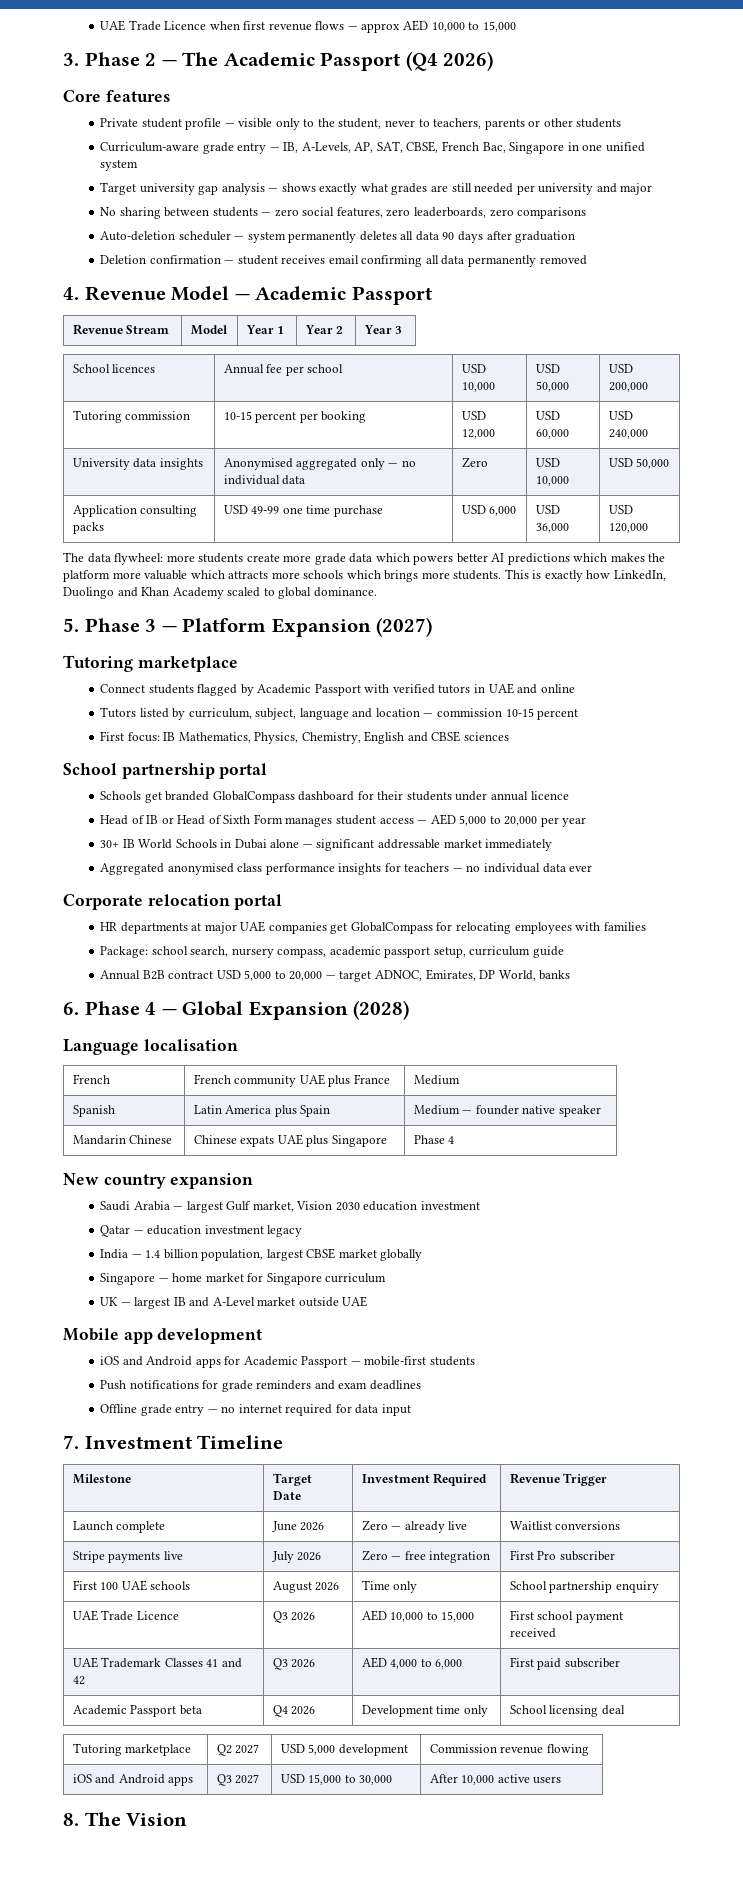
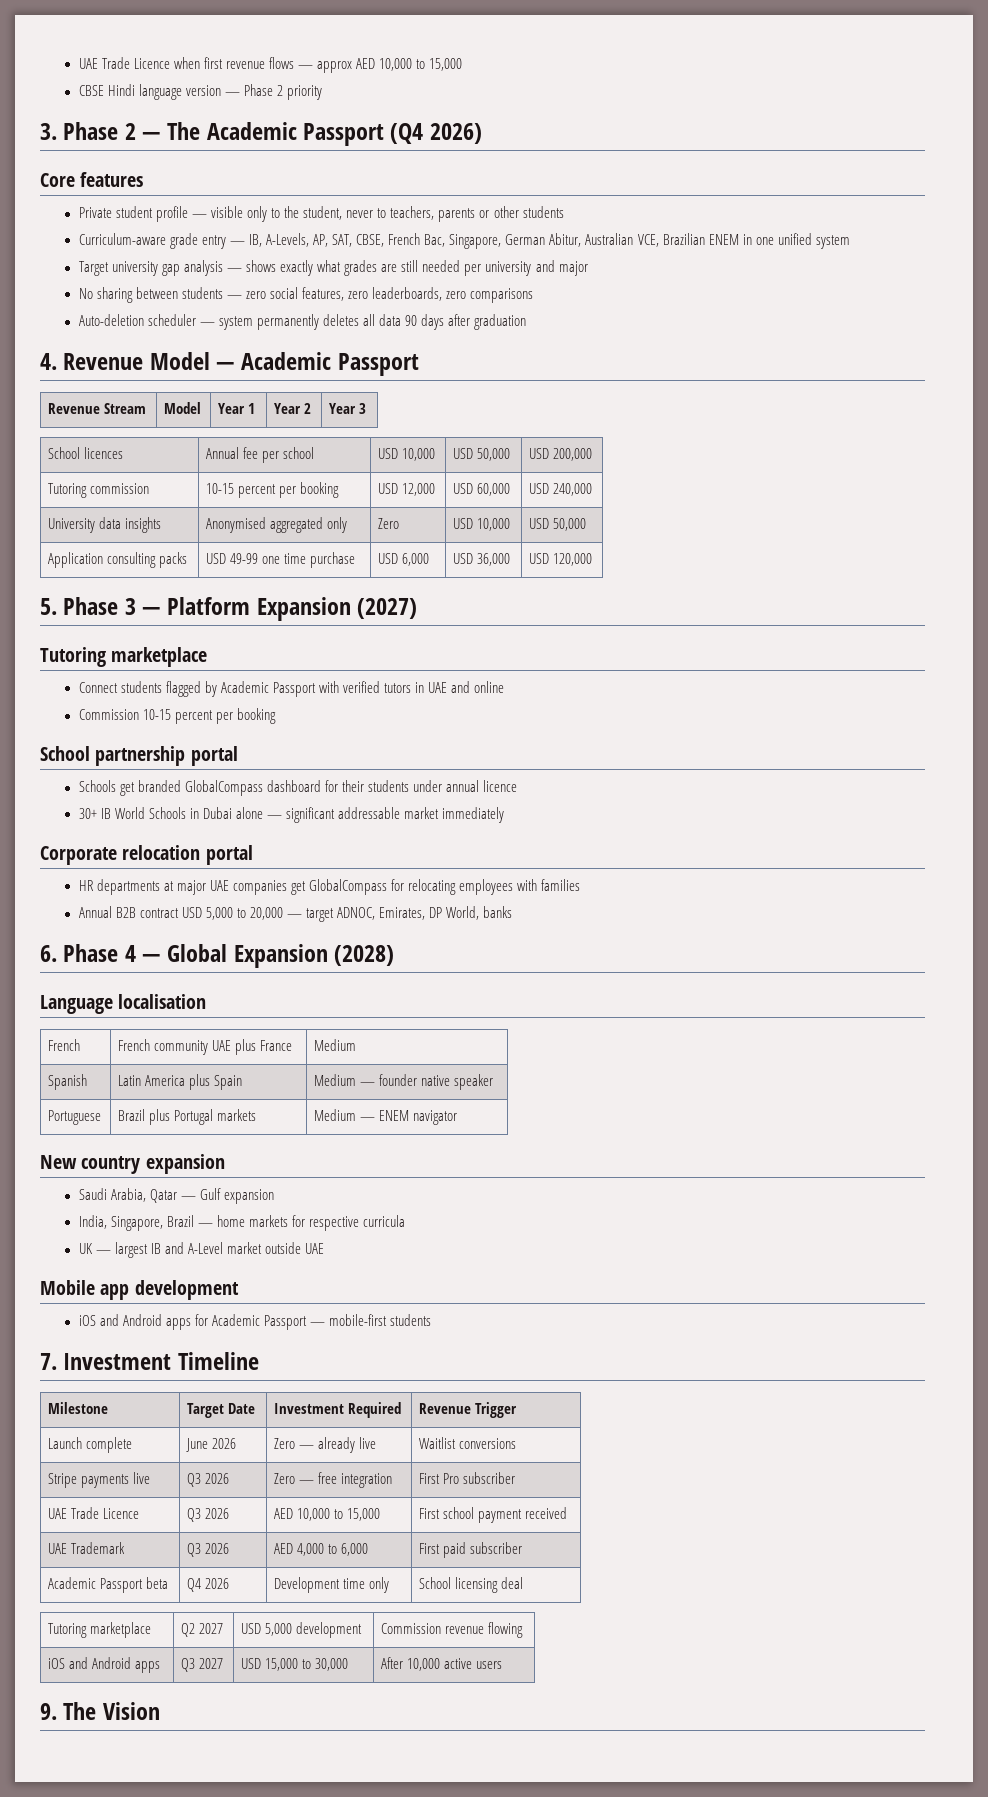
(516, 26) none -> [78,84,323,100] // CBSE Hindi language version — Phase 2 priority
[509,142,565,154] Singapore -> [449,233,739,249] Singapore, German Abitur, Australian VCE, Brazilian ENEM
[100,255,587,267] // Deletion confirmation — student receives email confirming all data permanently removed -> (527, 322) none
[388,460,416,467] [223,475,306,485] — no individual data -> (348, 525) none
[63,552,666,565] [63,569,666,582] [63,587,377,599] // The data flywheel: more students create more grade data which powers better AI predictions which makes the platform more valuable which attracts more schools which brings more students. This is exactly how LinkedIn, Duolingo and Khan Academy scaled to global dominance. -> (593, 559) none
[100,707,579,720] [100,731,509,744] Tutors listed by curriculum, subject, language and location — commission 10-15 percent // First focus: IB Mathematics, Physics, Chemistry, English and CBSE sciences -> [78,708,277,724] Commission 10-15 percent per booking
[100,814,587,827] // Head of IB or Head of Sixth Form manages student access — AED 5,000 to 20,000 per year -> (518, 786) none
[100,863,593,875] // Aggregated anonymised class performance insights for teachers — no individual data ever -> (505, 815) none
[100,946,564,958] // Package: school search, nursery compass, academic passport setup, curriculum guide -> (581, 885) none
[72,1135,173,1145] [193,1134,387,1147] [413,1135,455,1144] [63,1173,254,1189] [100,1201,480,1213] [100,1225,303,1237] [100,1248,423,1261] [100,1273,387,1285] Mandarin Chinese | Chinese expats UAE plus Singapore | Phase 4 // New country expansion // Saudi Arabia — largest Gulf market, Vision 2030 education investment // Qatar — education investment legacy // India — 1.4 billion population, largest CBSE market globally // Singapore — home market for Singapore curriculum -> [48,1110,102,1125] [118,1109,257,1125] [314,1109,458,1125] [40,1154,225,1174] [78,1188,275,1204] [78,1215,406,1231] Portuguese | Brazil plus Portugal markets | Medium — ENEM navigator // New country expansion // Saudi Arabia, Qatar — Gulf expansion // India, Singapore, Brazil — home markets for respective curricula
[100,1380,421,1392] [100,1404,411,1416] // Push notifications for grade reminders and exam deadlines // Offline grade entry — no internet required for data input -> (432, 1320) none
[271,1551,294,1563] July -> [187,1473,202,1487] Q3
[72,1580,191,1591] [272,1581,340,1593] [361,1580,418,1593] [509,1581,659,1593] // First 100 UAE schools | August 2026 | Time only | School partnership enquiry -> (516, 1478) none
[164,1658,242,1668] [72,1676,85,1685] Classes 41 and 42 -> (126, 1548) none
[63,1813,79,1826] 8. -> [40,1703,57,1720] 9.

